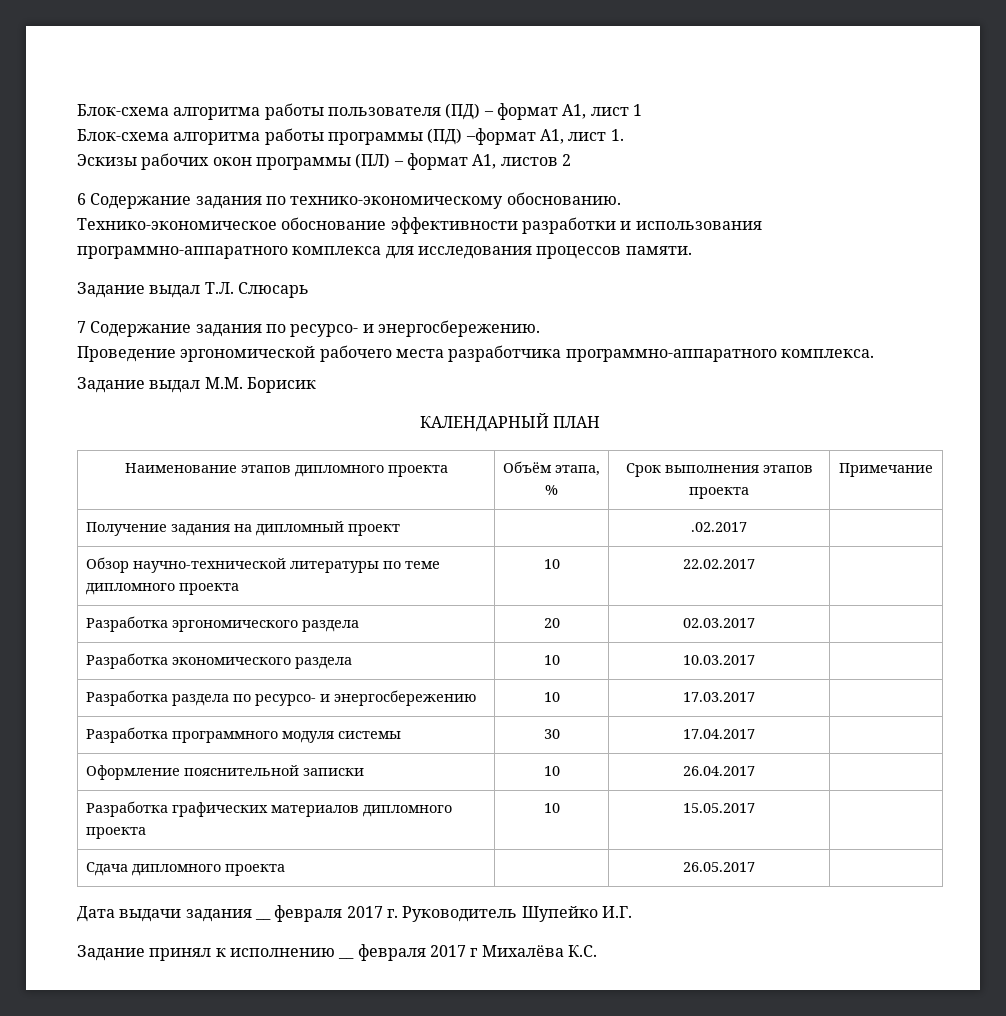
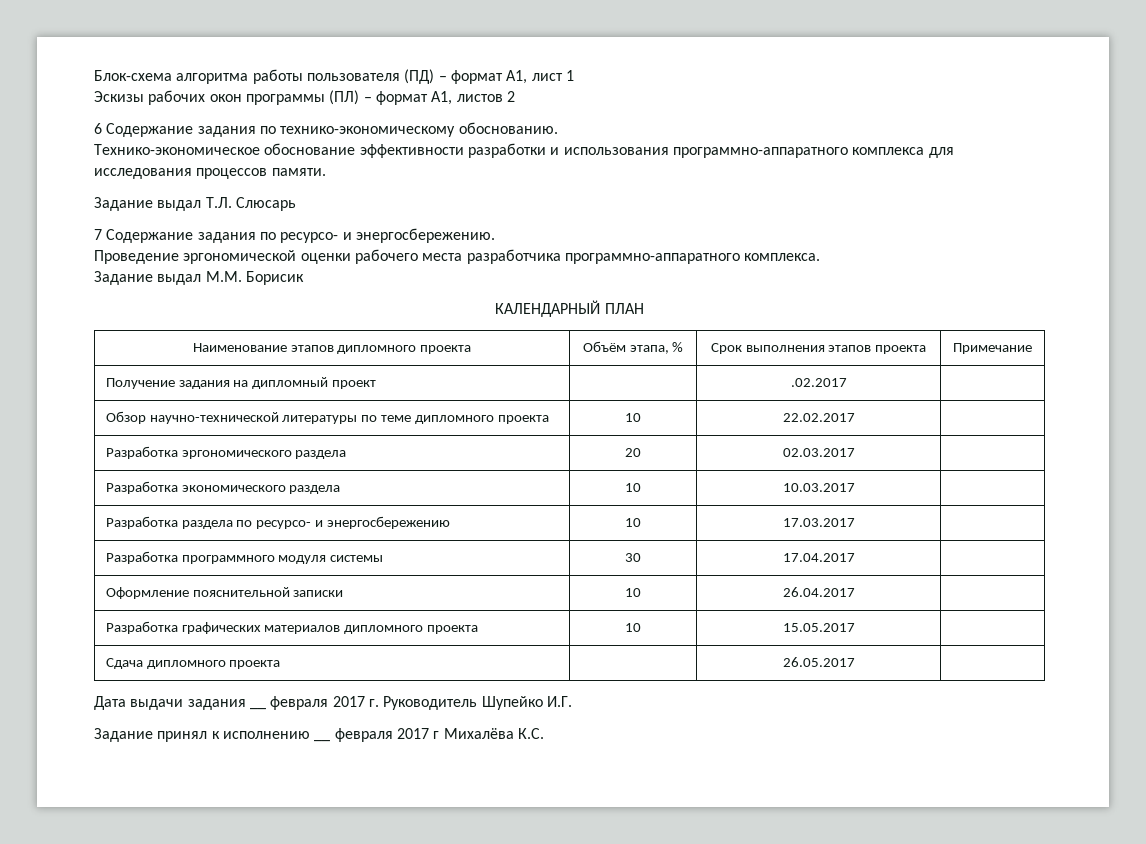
[77,128,624,145] // Блок-схема алгоритма работы программы (ПД) –формат А1, лист 1. -> (574, 75) none
(316, 354) none -> [300,253,351,264] оценки

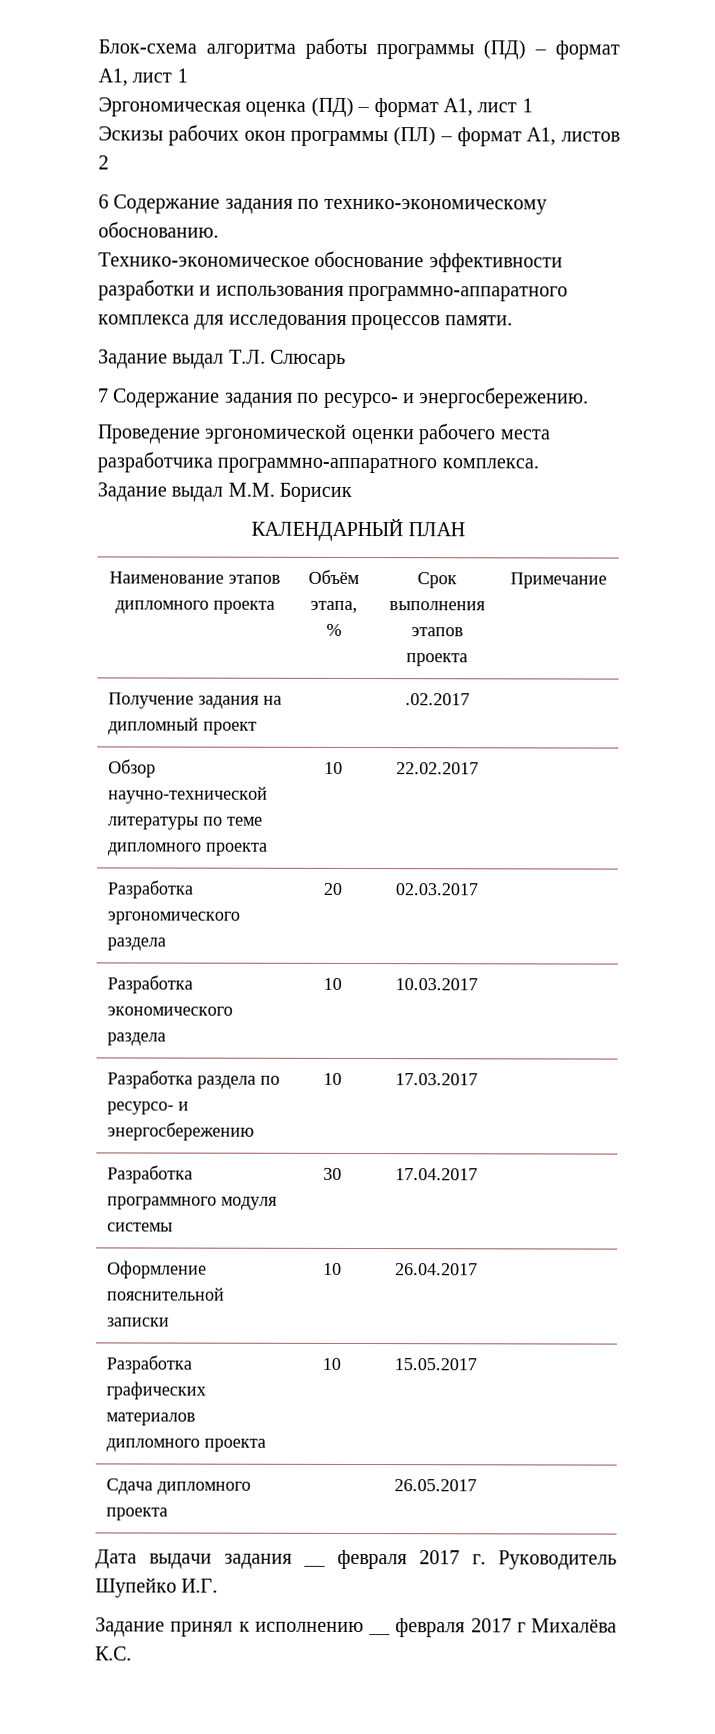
[306,73,400,81] пользователя -> [376,40,620,60] [98,68,188,87] [98,97,307,117] программы (ПД) – формат А1, лист 1 // Эргономическая оценка

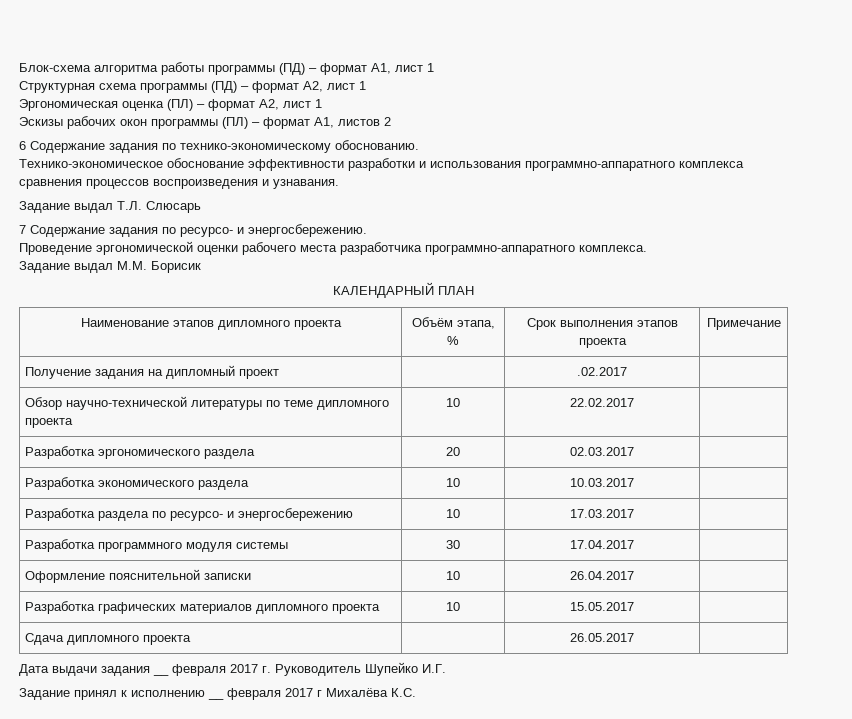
[98,97,473,118] Эргономическая оценка (ПД) – формат А1, -> [19,81,366,93] [19,99,279,111] Структурная схема программы (ПД) – формат А2, лист 1 // Эргономическая оценка (ПЛ) – формат А2,
[194,314,513,331] для исследования процессов памяти. -> [19,179,339,189] сравнения процессов воспроизведения и узнавания.

